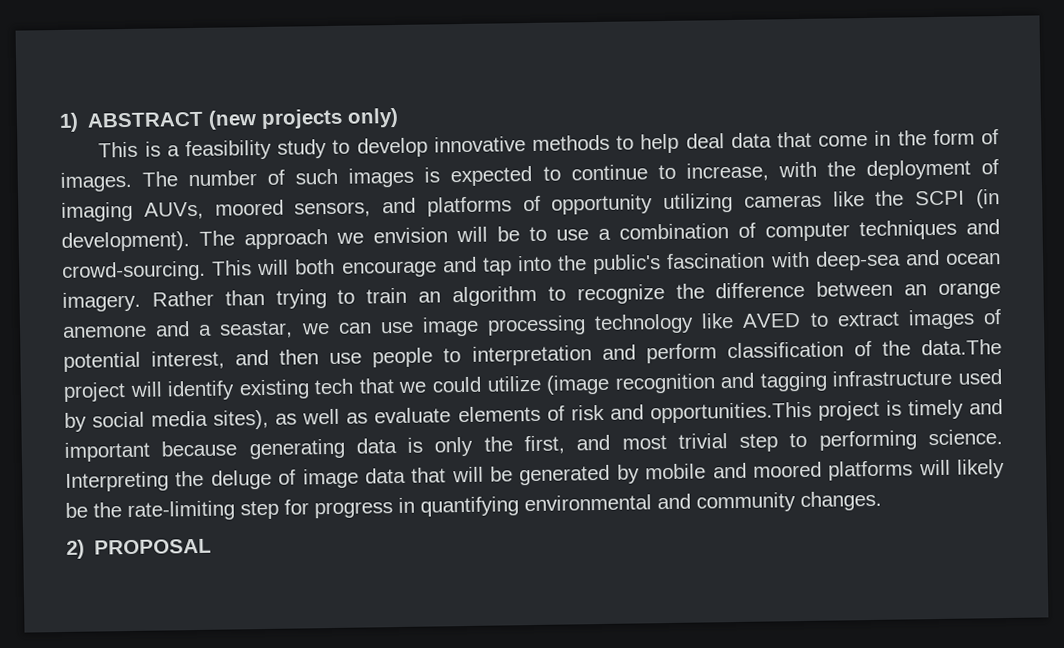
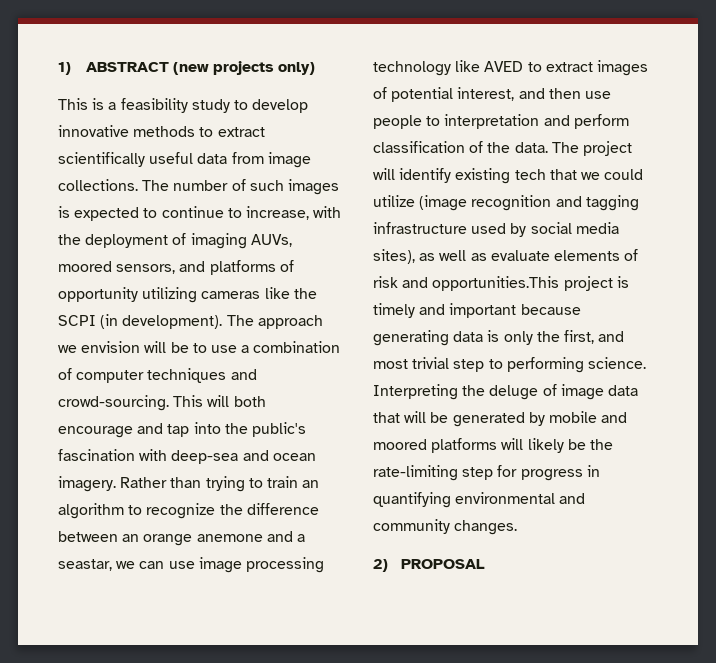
[640,129,1000,154] [60,171,132,192] help deal data that come in the form of images. -> [217,127,265,137] [58,152,311,168] [58,179,138,191] extract scientifically useful data from image collections.
[921,339,1003,356] data.The -> [514,142,579,153] data. The

